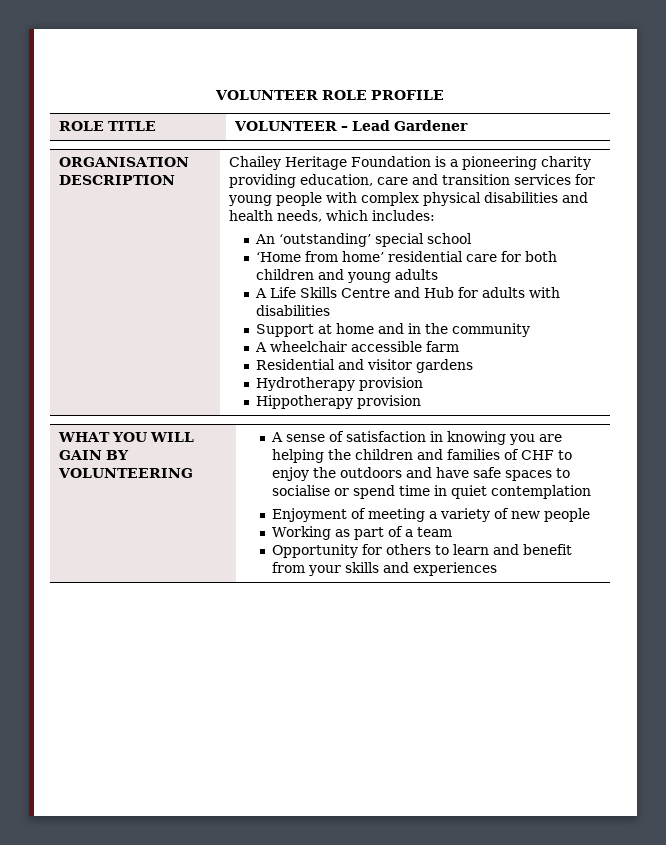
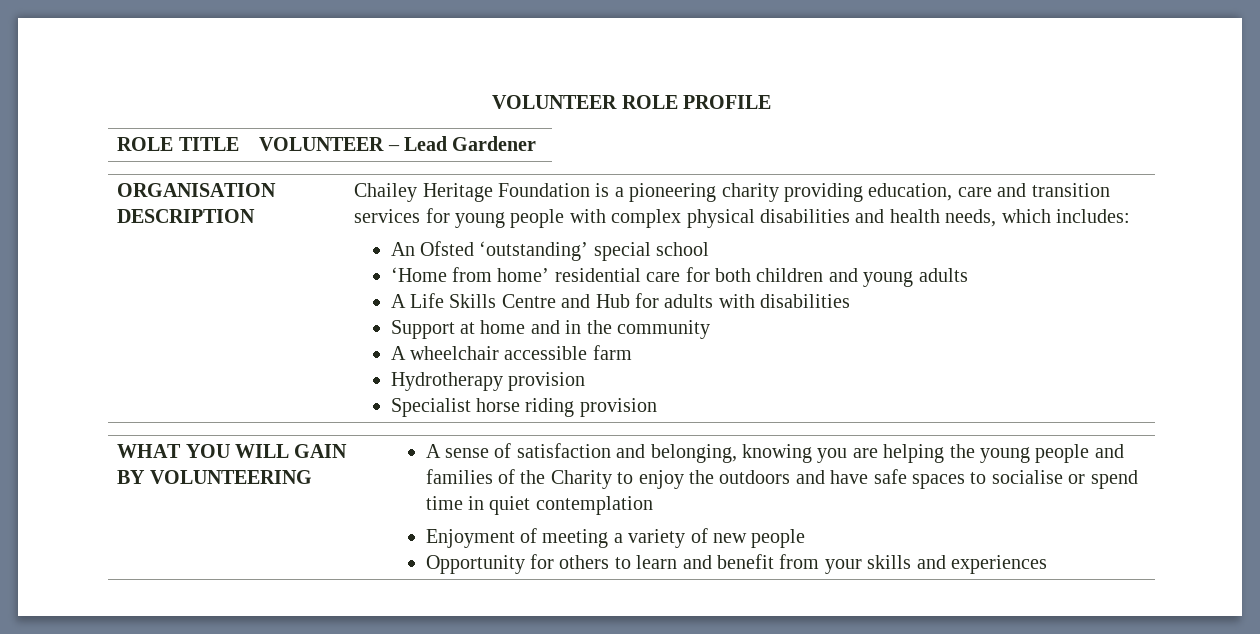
(275, 239) none -> [419,241,474,256] Ofsted
[255,359,473,373] // Residential and visitor gardens -> (632, 352) none
[255,395,353,409] Hippotherapy -> [390,398,575,417] Specialist horse riding
[429,431,443,442] in -> [616,444,737,463] and belonging,
[354,449,413,460] children -> [979,444,1090,463] young people
[520,450,554,460] CHF -> [520,470,612,489] the Charity
[271,526,452,540] // Working as part of a team -> (806, 538) none

